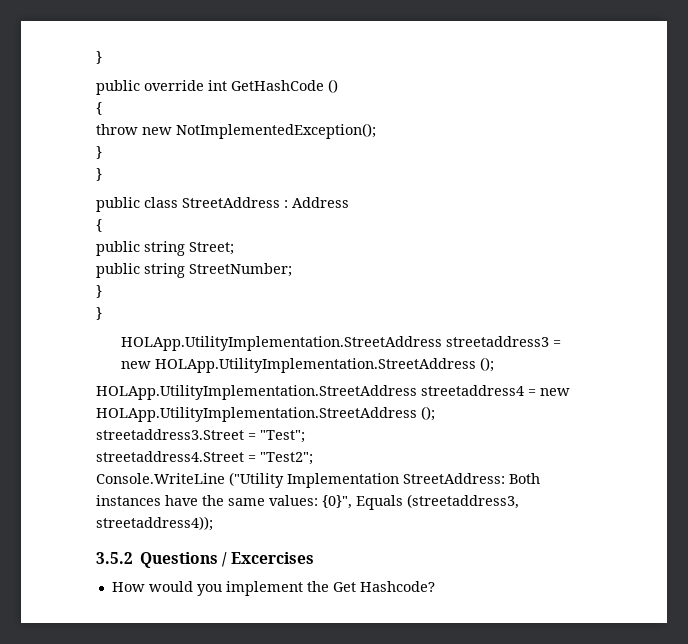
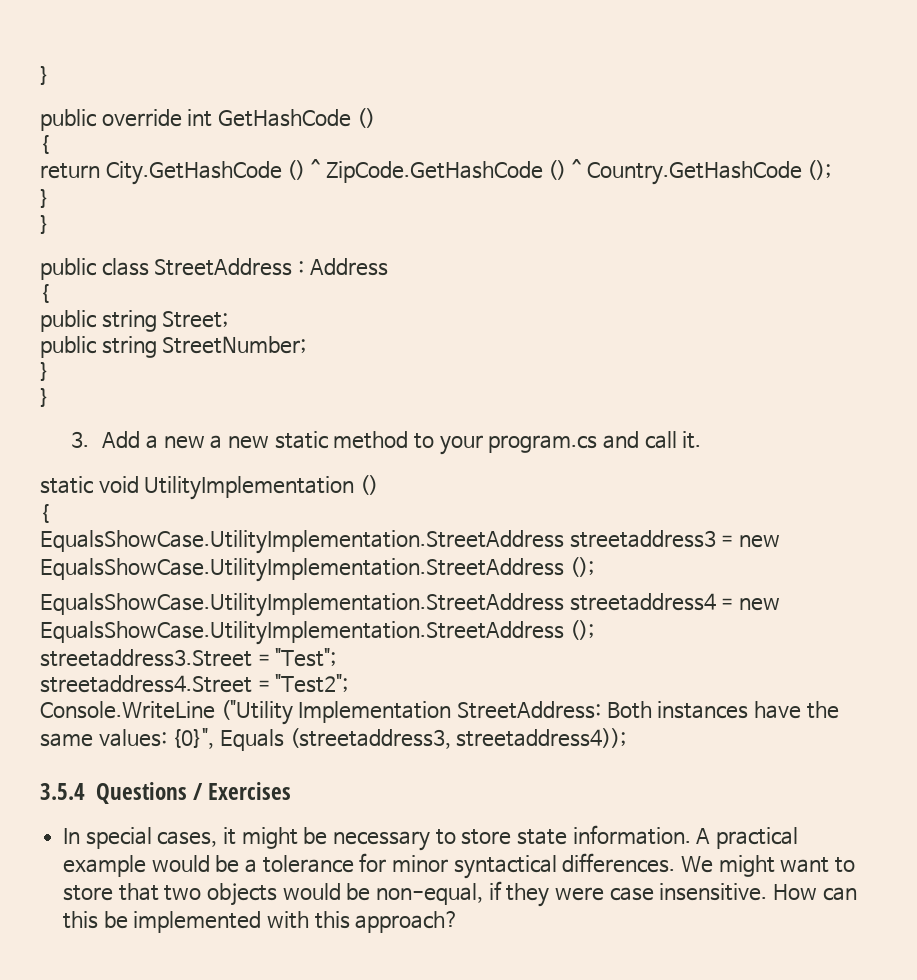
[96,123,376,139] throw new NotImplementedException(); -> [40,159,832,185] return City.GetHashCode () ^ ZipCode.GetHashCode () ^ Country.GetHashCode ();
[120,336,442,351] HOLApp.UtilityImplementation.StreetAddress -> [71,431,702,455] [40,475,378,500] [40,504,49,523] [40,530,564,554] 3. Add a new a new static method to your program.cs and call it. // static void UtilityImplementation () // { // EqualsShowCase.UtilityImplementation.StreetAddress
[154,357,494,373] [96,385,417,400] HOLApp.UtilityImplementation.StreetAddress (); // HOLApp.UtilityImplementation.StreetAddress -> [40,557,594,582] [40,593,564,617] EqualsShowCase.UtilityImplementation.StreetAddress (); // EqualsShowCase.UtilityImplementation.StreetAddress
[96,407,417,422] HOLApp.UtilityImplementation.StreetAddress -> [40,621,564,645] EqualsShowCase.UtilityImplementation.StreetAddress
[96,552,133,564] 3.5.2 -> [40,783,85,800] 3.5.4
[230,552,314,564] [111,581,435,596] Excercises // How would you implement the Get Hashcode? -> [207,782,291,800] [63,825,799,851] [63,853,856,879] [63,881,857,907] [63,911,460,933] Exercises // In special cases, it might be necessary to store state information. A practical example would be a tolerance for minor syntactical differences. We might want to store that two objects would be non-equal, if they were case insensitive. How can this be implemented with this approach?

